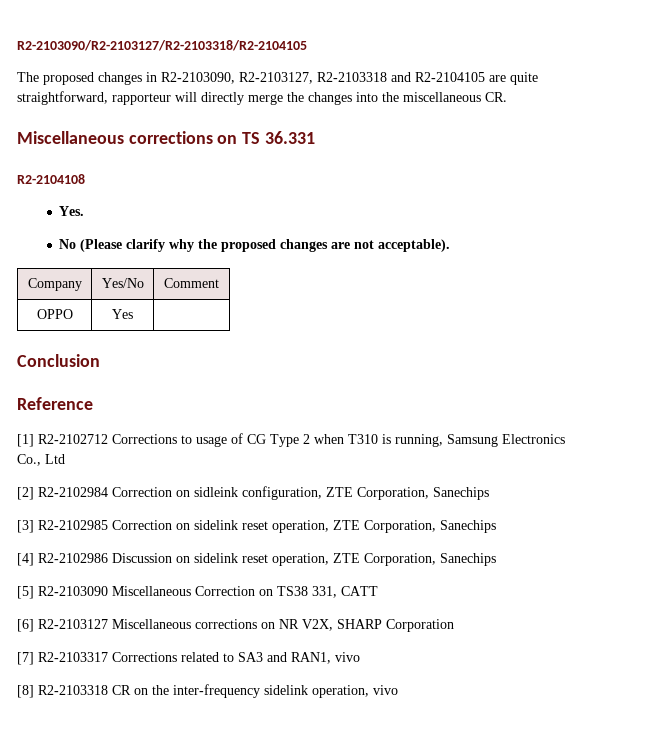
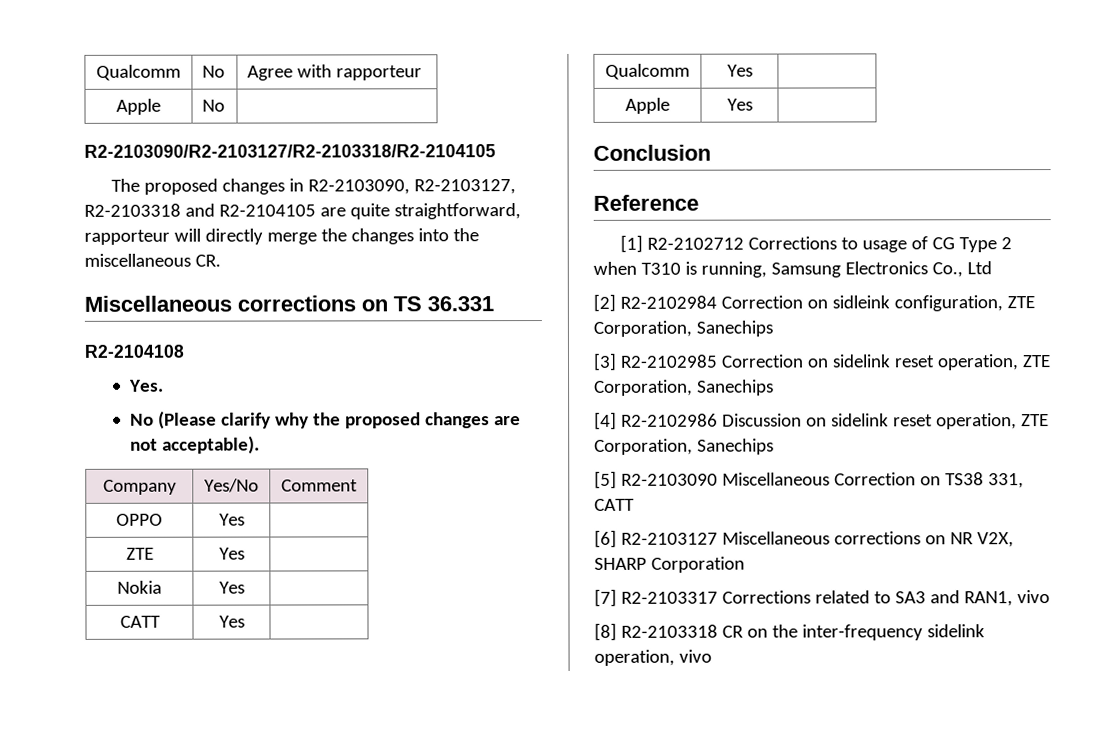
(17, 45) none -> [96,64,181,81] [202,65,226,78] [247,64,423,81] [116,98,161,115] [202,99,226,112] Qualcomm | No | Agree with rapporteur // Apple | No | //
(133, 314) none -> [125,547,154,560] [218,547,245,560] [117,580,162,594] [218,581,245,594] [119,615,161,628] [218,615,245,628] [605,63,690,80] [726,64,753,77] [625,97,670,114] [726,98,753,111] // ZTE | Yes | // Nokia | Yes | // CATT | Yes | // Qualcomm | Yes | // Apple | Yes |

